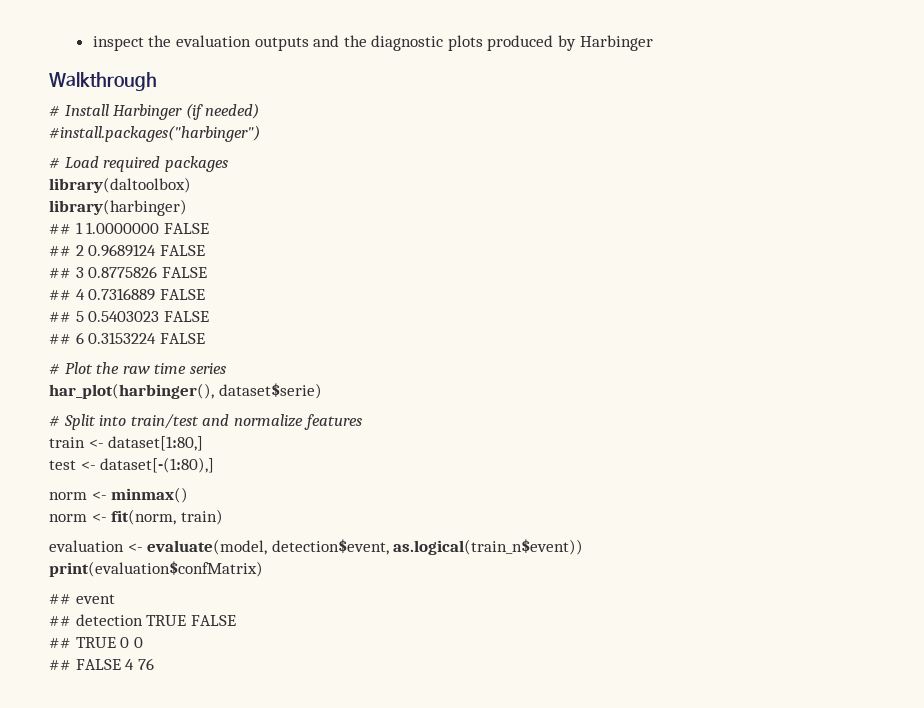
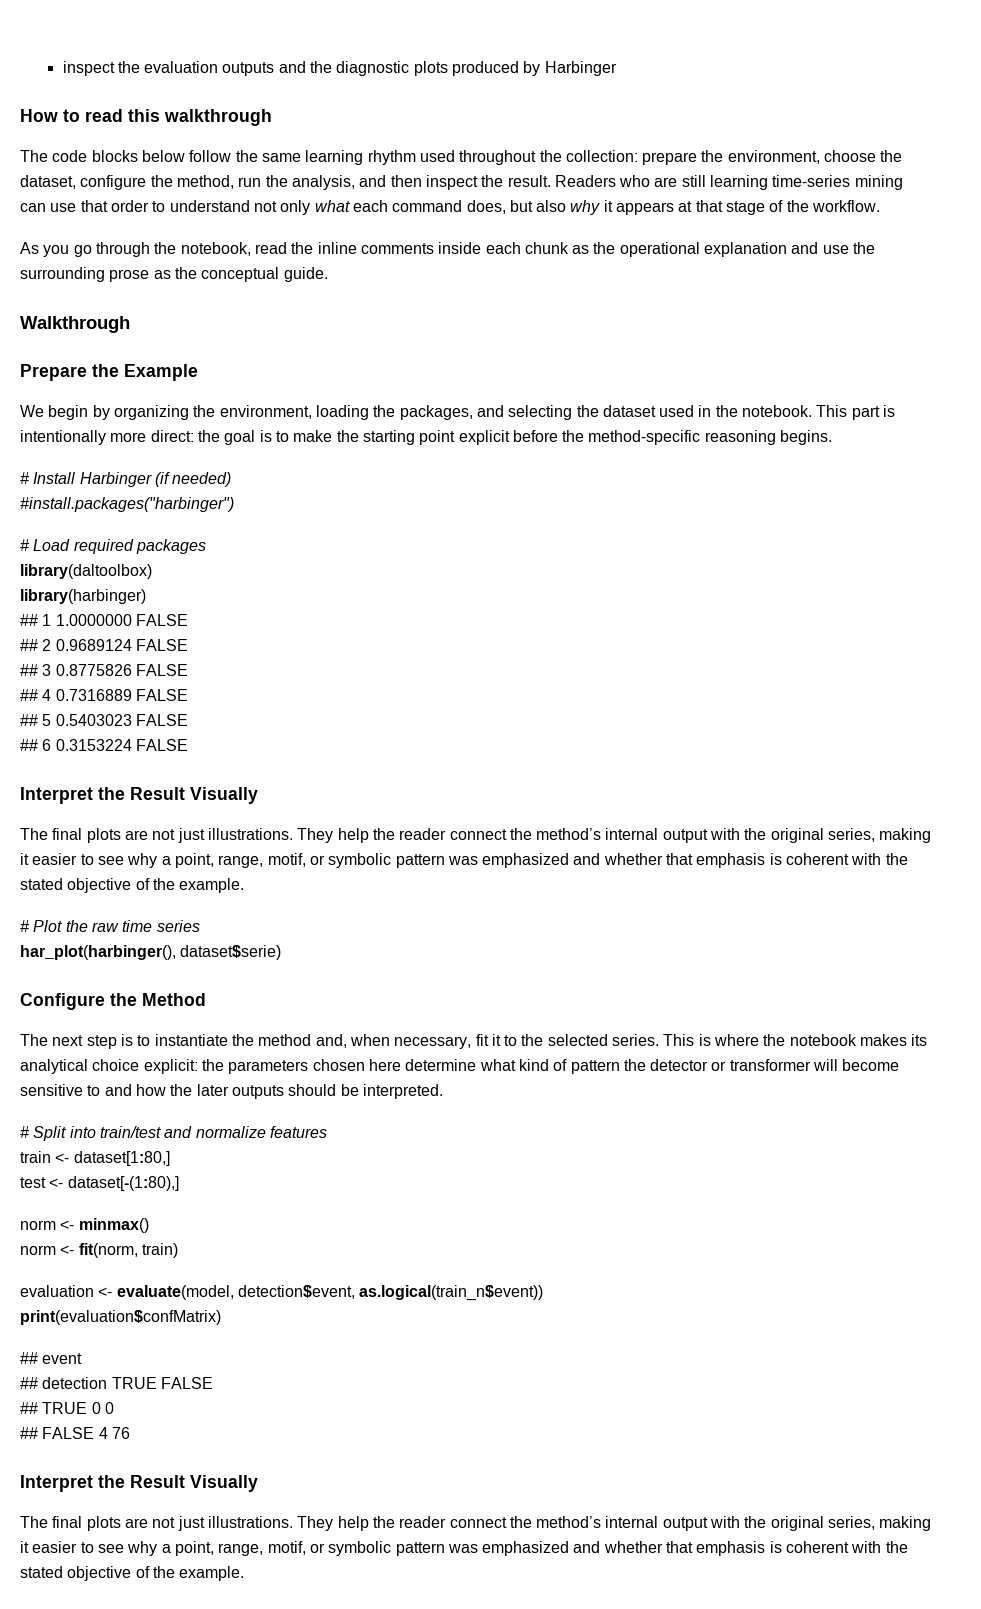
[49,72,157,91] Walkthrough -> [20,109,272,126] [20,150,903,165] [20,175,903,190] [20,200,881,215] [20,242,876,257] [20,267,328,282] [20,316,130,333] [20,364,198,381] [20,405,896,420] [20,430,833,445] How to read this walkthrough // The code blocks below follow the same learning rhythm used throughout the collection: prepare the environment, choose the dataset, configure the method, run the analysis, and then inspect the result. Readers who are still learning time-series mining can use that order to understand not only what each command does, but also why it appears at that stage of the workflow. // As you go through the notebook, read the inline comments inside each chunk as the operational explanation and use the surrounding prose as the conceptual guide. // Walkthrough // Prepare the Example // We begin by organizing the environment, loading the packages, and selecting the dataset used in the notebook. This part is intentionally more direct: the goal is to make the starting point explicit before the method-specific reasoning begins.
(205, 338) none -> [20,787,258,804] [20,828,932,843] [20,853,908,868] [20,878,245,893] // Interpret the Result Visually // The final plots are not just illustrations. They help the reader connect the method’s internal output with the original series, making it easier to see why a point, range, motif, or symbolic pattern was emphasized and whether that emphasis is coherent with the stated objective of the example.
(322, 391) none -> [20,993,206,1010] [20,1034,928,1049] [20,1059,900,1074] [20,1084,443,1099] // Configure the Method // The next step is to instantiate the method and, when necessary, fit it to the selected series. This is where the notebook makes its analytical choice explicit: the parameters chosen here determine what kind of pattern the detector or transformer will become sensitive to and how the later outputs should be interpreted.
(154, 664) none -> [20,1475,258,1492] [20,1516,932,1531] [20,1541,908,1556] [20,1566,245,1581] // Interpret the Result Visually // The final plots are not just illustrations. They help the reader connect the method’s internal output with the original series, making it easier to see why a point, range, motif, or symbolic pattern was emphasized and whether that emphasis is coherent with the stated objective of the example.

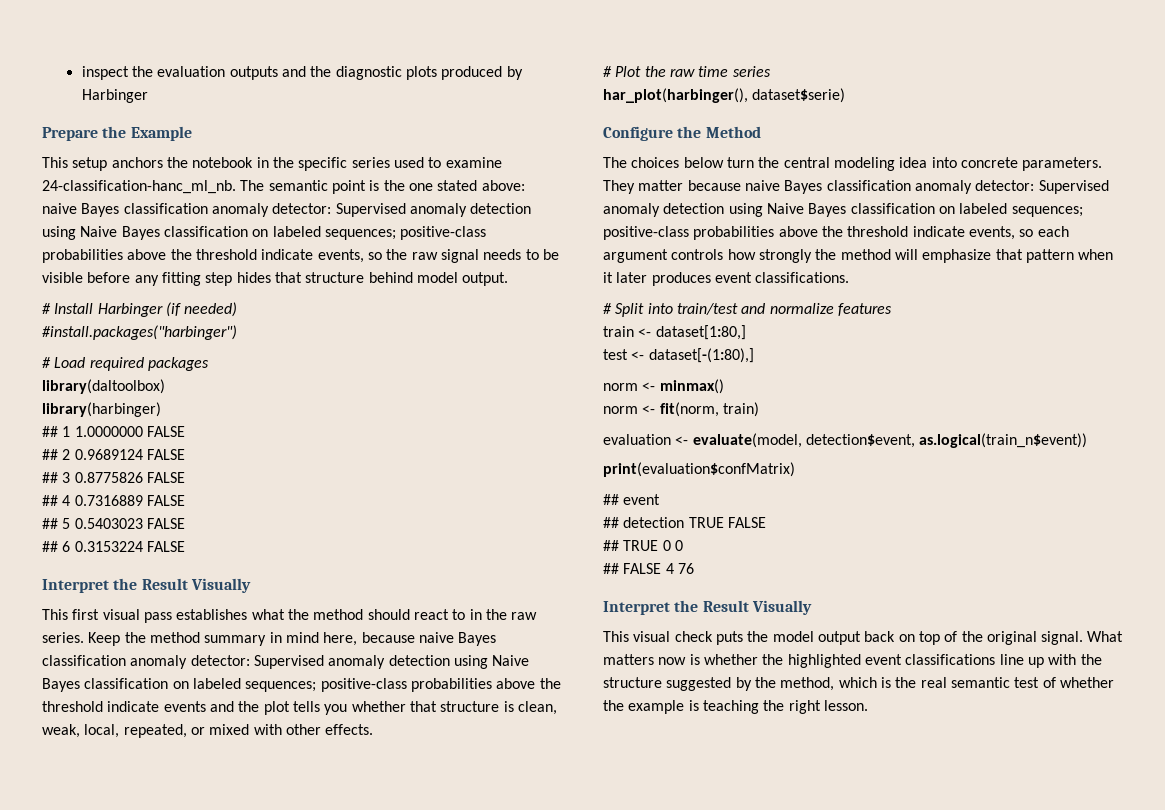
[20,109,272,126] [20,150,903,165] [20,175,903,190] [20,200,881,215] [20,242,876,257] [20,267,328,282] [20,316,130,333] [20,364,198,381] [20,405,896,420] [20,430,833,445] How to read this walkthrough // The code blocks below follow the same learning rhythm used throughout the collection: prepare the environment, choose the dataset, configure the method, run the analysis, and then inspect the result. Readers who are still learning time-series mining can use that order to understand not only what each command does, but also why it appears at that stage of the workflow. // As you go through the notebook, read the inline comments inside each chunk as the operational explanation and use the surrounding prose as the conceptual guide. // Walkthrough // Prepare the Example // We begin by organizing the environment, loading the packages, and selecting the dataset used in the notebook. This part is intentionally more direct: the goal is to make the starting point explicit before the method-specific reasoning begins. -> [42,126,192,141] [42,157,502,171] [42,180,525,194] [42,203,532,217] [42,226,487,240] [42,249,559,263] [42,272,509,286] Prepare the Example // This setup anchors the notebook in the specific series used to examine 24-classification-hanc_ml_nb. The semantic point is the one stated above: naive Bayes classification anomaly detector: Supervised anomaly detection using Naive Bayes classification on labeled sequences; positive-class probabilities above the threshold indicate events, so the raw signal needs to be visible before any fitting step hides that structure behind model output.
[20,828,932,843] [20,853,908,868] [20,878,245,893] The final plots are not just illustrations. They help the reader connect the method’s internal output with the original series, making it easier to see why a point, range, motif, or symbolic pattern was emphasized and whether that emphasis is coherent with the stated objective of the example. -> [42,609,538,623] [42,632,497,646] [42,655,530,669] [42,678,561,692] [42,701,557,715] [42,724,374,738] This first visual pass establishes what the method should react to in the raw series. Keep the method summary in mind here, because naive Bayes classification anomaly detector: Supervised anomaly detection using Naive Bayes classification on labeled sequences; positive-class probabilities above the threshold indicate events and the plot tells you whether that structure is clean, weak, local, repeated, or mixed with other effects.
[52,1034,928,1049] [20,1059,900,1074] [20,1084,443,1099] next step is to instantiate the method and, when necessary, fit it to the selected series. This is where the notebook makes its analytical choice explicit: the parameters chosen here determine what kind of pattern the detector or transformer will become sensitive to and how the later outputs should be interpreted. -> [631,157,1103,171] [603,180,1109,194] [603,203,1083,217] [603,226,1069,240] [603,249,1114,263] [603,272,850,286] choices below turn the central modeling idea into concrete parameters. They matter because naive Bayes classification anomaly detector: Supervised anomaly detection using Naive Bayes classification on labeled sequences; positive-class probabilities above the threshold indicate events, so each argument controls how strongly the method will emphasize that pattern when it later produces event classifications.
[20,1516,932,1531] [20,1541,908,1556] [20,1566,245,1581] The final plots are not just illustrations. They help the reader connect the method’s internal output with the original series, making it easier to see why a point, range, motif, or symbolic pattern was emphasized and whether that emphasis is coherent with the stated objective of the example. -> [603,631,1124,645] [603,654,1102,668] [603,677,1114,691] [603,700,868,714] This visual check puts the model output back on top of the original signal. What matters now is whether the highlighted event classifications line up with the structure suggested by the method, which is the real semantic test of whether the example is teaching the right lesson.

